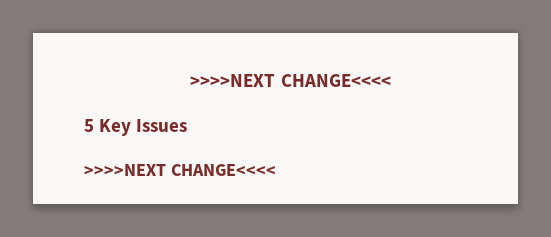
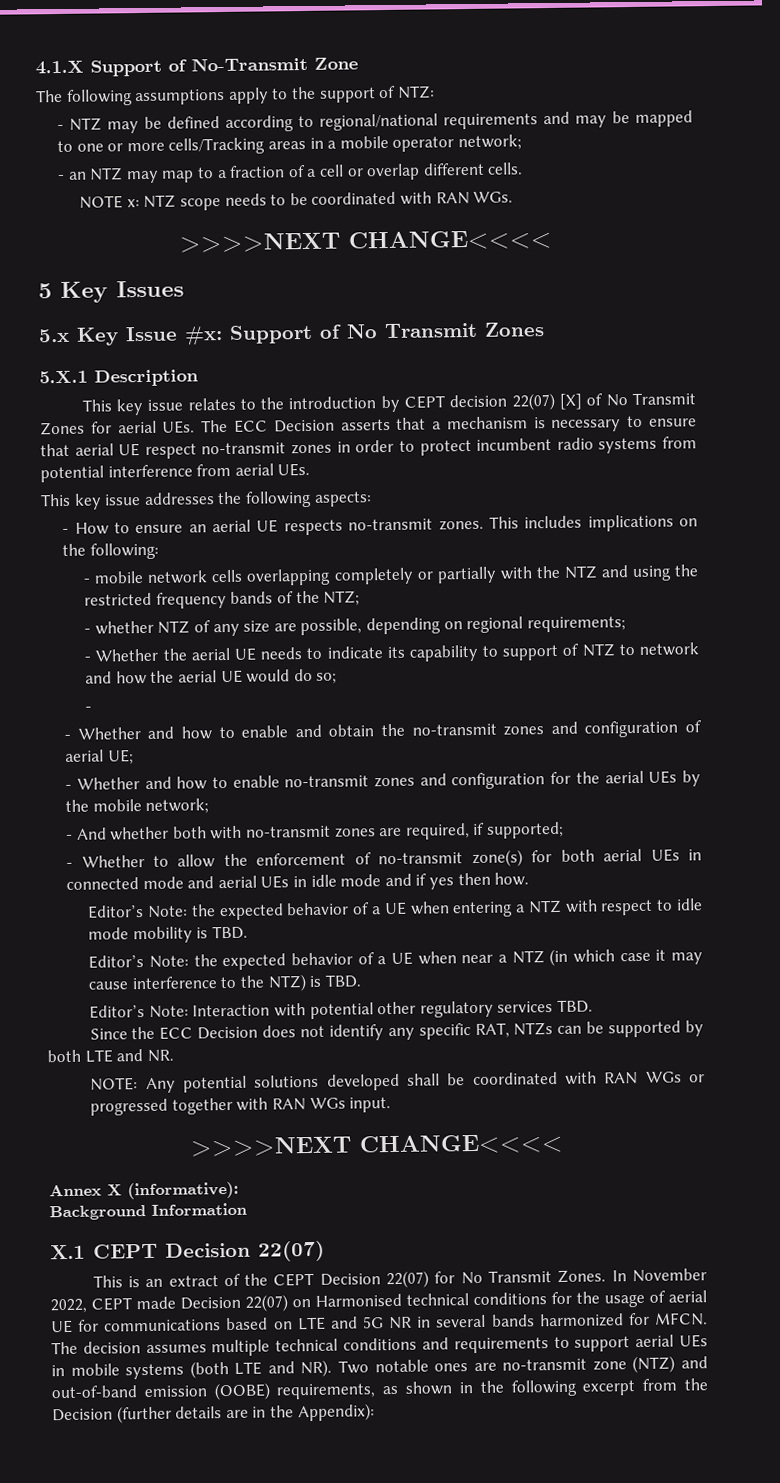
(190, 80) none -> [35,56,358,77] [36,85,435,106] [57,110,693,134] [57,134,523,155] [58,162,524,184] [79,191,514,211] 4.1.X Support of No-Transmit Zone // The following assumptions apply to the support of NTZ: // - NTZ may be defined according to regional/national requirements and may be mapped to one or more cells/Tracking areas in a mobile operator network; // - an NTZ may map to a fraction of a cell or overlap different cells. // NOTE x: NTZ scope needs to be coordinated with RAN WGs. //
[84,164,276,176] >>>>NEXT CHANGE<<<< -> [38,322,545,346] [39,369,199,387] [81,392,696,416] [40,415,697,436] [40,436,697,459] [40,462,311,483] [40,490,372,510] [62,514,698,536] [62,542,159,560] [83,564,699,586] [84,590,361,609] [84,616,626,637] [84,642,700,662] [85,668,338,685] [85,706,93,712] [64,720,702,740] [65,749,134,765] [65,770,701,790] [65,798,210,814] [66,821,565,841] [66,848,702,868] [66,872,530,890] [87,898,703,921] [88,925,249,944] [88,948,703,971] [88,974,362,992] [89,999,593,1020] [89,1020,704,1041] [47,1049,174,1063] [90,1071,705,1094] [90,1097,392,1116] [190,1133,564,1157] [49,1181,239,1200] [49,1202,247,1221] [50,1240,325,1262] [92,1268,707,1289] [50,1290,707,1314] [51,1312,708,1334] [51,1334,709,1357] [51,1355,708,1380] [51,1378,709,1401] [52,1403,375,1424] 5.x Key Issue #x: Support of No Transmit Zones // 5.X.1 Description // This key issue relates to the introduction by CEPT decision 22(07) [X] of No Transmit Zones for aerial UEs. The ECC Decision asserts that a mechanism is necessary to ensure that aerial UE respect no-transmit zones in order to protect incumbent radio systems from potential interference from aerial UEs. // This key issue addresses the following aspects: // - How to ensure an aerial UE respects no-transmit zones. This includes implications on the following: // - mobile network cells overlapping completely or partially with the NTZ and using the restricted frequency bands of the NTZ; // - whether NTZ of any size are possible, depending on regional requirements; // - Whether the aerial UE needs to indicate its capability to support of NTZ to network and how the aerial UE would do so; // - // - Whether and how to enable and obtain the no-transmit zones and configuration of aerial UE; // - Whether and how to enable no-transmit zones and configuration for the aerial UEs by the mobile network; // - And whether both with no-transmit zones are required, if supported; // - Whether to allow the enforcement of no-transmit zone(s) for both aerial UEs in connected mode and aerial UEs in idle mode and if yes then how. // Editor’s Note: the expected behavior of a UE when entering a NTZ with respect to idle mode mobility is TBD. // Editor’s Note: the expected behavior of a UE when near a NTZ (in which case it may cause interference to the NTZ) is TBD. // Editor’s Note: Interaction with potential other regulatory services TBD. // Since the ECC Decision does not identify any specific RAT, NTZs can be supported by both LTE and NR. // NOTE: Any potential solutions developed shall be coordinated with RAN WGs or progressed together with RAN WGs input. // >>>>NEXT CHANGE<<<< // Annex X (informative): // Background Information // X.1 CEPT Decision 22(07) // This is an extract of the CEPT Decision 22(07) for No Transmit Zones. In November 2022, CEPT made Decision 22(07) on Harmonised technical conditions for the usage of aerial UE for communications based on LTE and 5G NR in several bands harmonized for MFCN. The decision assumes multiple technical conditions and requirements to support aerial UEs in mobile systems (both LTE and NR). Two notable ones are no-transmit zone (NTZ) and out-of-band emission (OOBE) requirements, as shown in the following excerpt from the Decision (further details are in the Appendix):

